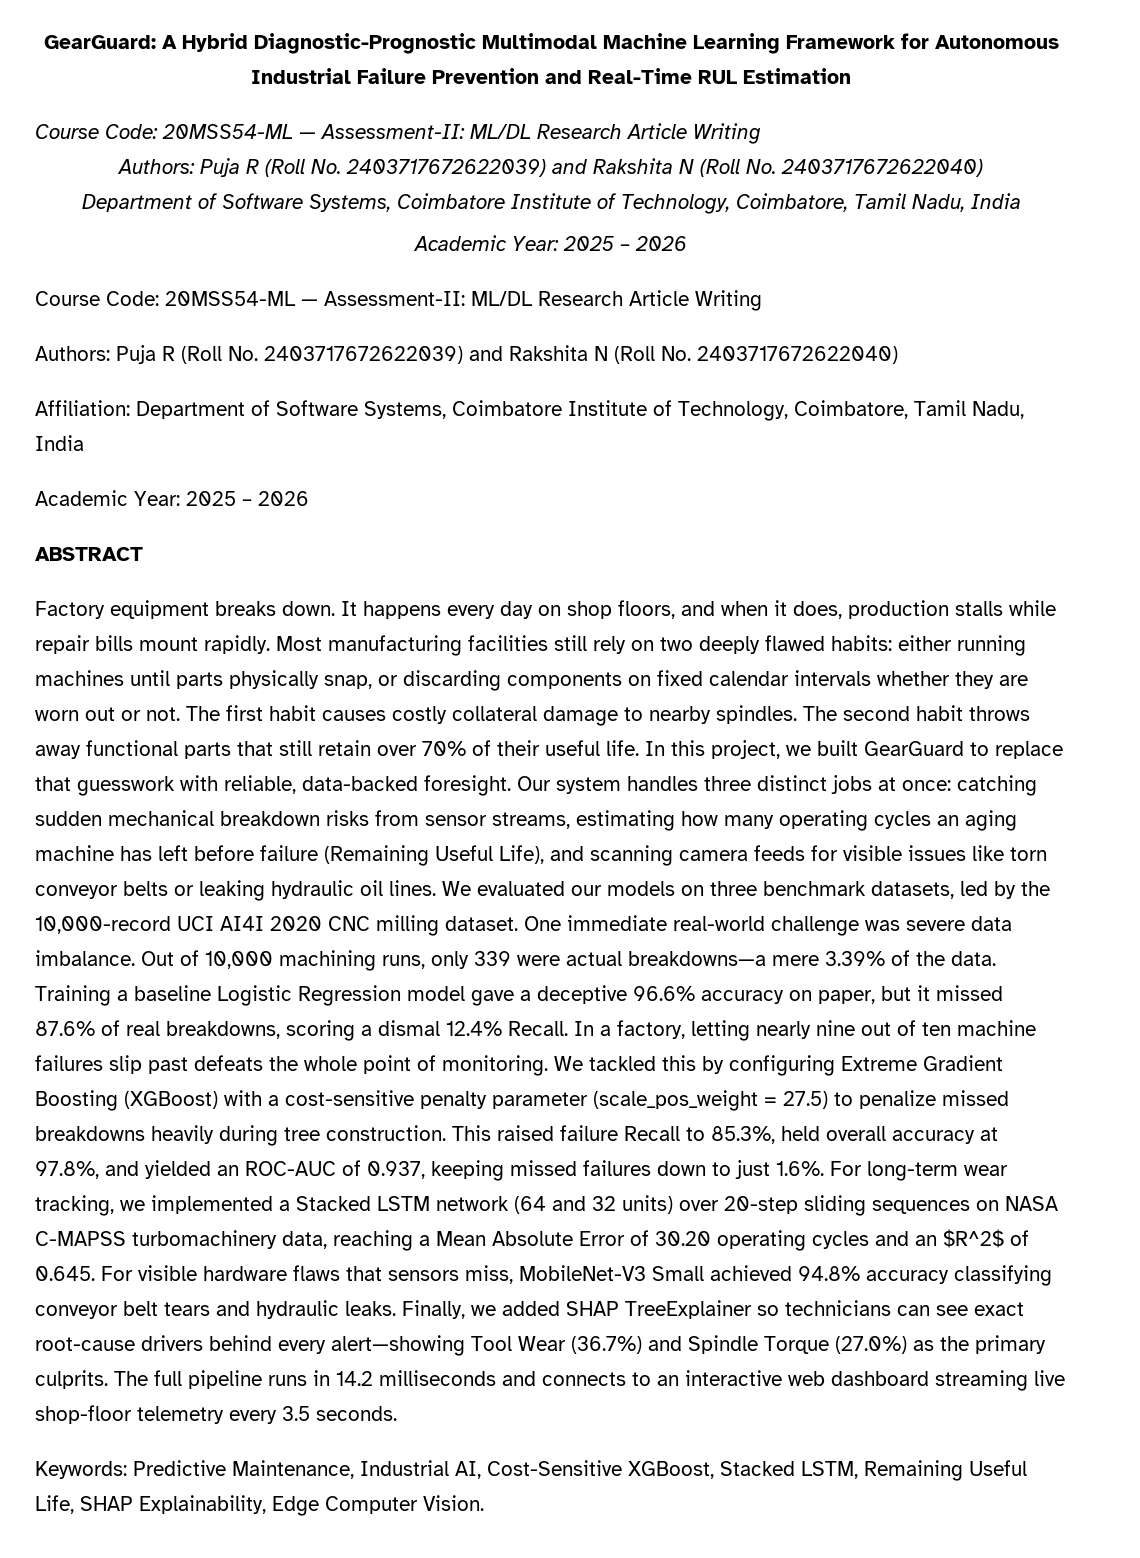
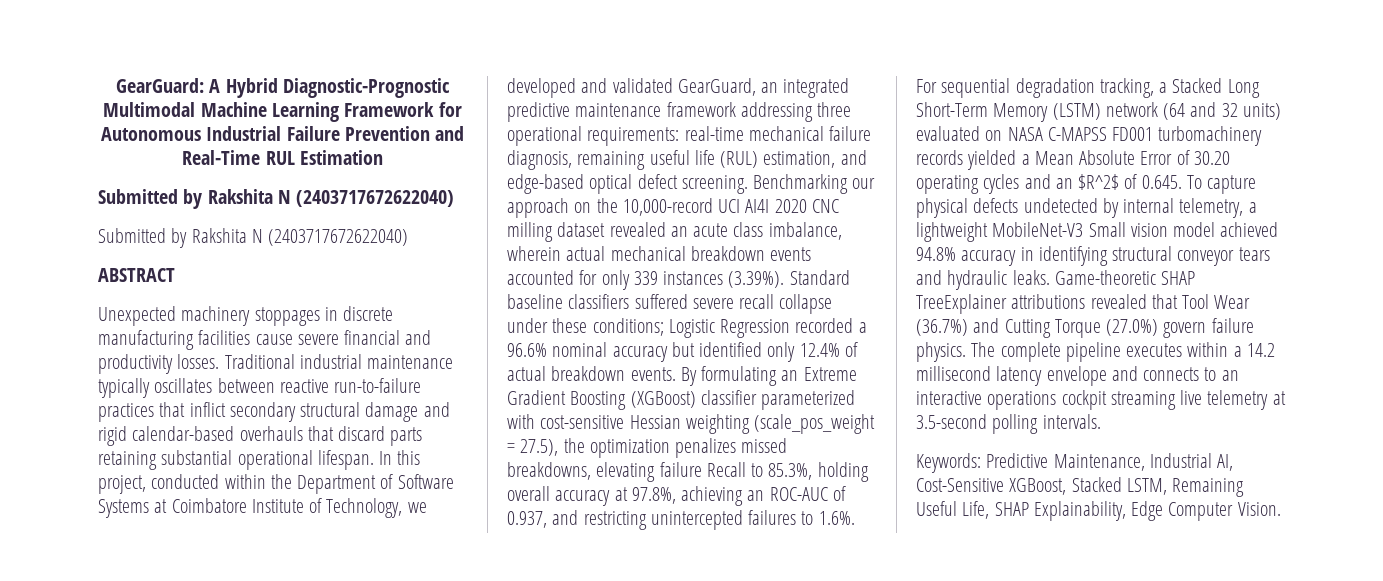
[35,123,761,144] [117,158,983,177] [81,193,1021,214] [413,235,687,251] [35,290,762,311] [35,345,898,364] [35,400,1024,421] [35,435,84,451] [35,490,309,506] [35,547,143,561] [35,600,1056,619] [35,635,1026,656] [35,670,1028,691] [35,705,1030,726] [35,740,1063,759] [35,775,1037,796] [35,810,1017,831] [35,845,1047,866] [35,880,1016,901] Course Code: 20MSS54-ML — Assessment-II: ML/DL Research Article Writing // Authors: Puja R (Roll No. 2403717672622039) and Rakshita N (Roll No. 2403717672622040) // Department of Software Systems, Coimbatore Institute of Technology, Coimbatore, Tamil Nadu, India // Academic Year: 2025 – 2026 // Course Code: 20MSS54-ML — Assessment-II: ML/DL Research Article Writing // Authors: Puja R (Roll No. 2403717672622039) and Rakshita N (Roll No. 2403717672622040) // Affiliation: Department of Software Systems, Coimbatore Institute of Technology, Coimbatore, Tamil Nadu, India // Academic Year: 2025 – 2026 // ABSTRACT // Factory equipment breaks down. It happens every day on shop floors, and when it does, production stalls while repair bills mount rapidly. Most manufacturing facilities still rely on two deeply flawed habits: either running machines until parts physically snap, or discarding components on fixed calendar intervals whether they are worn out or not. The first habit causes costly collateral damage to nearby spindles. The second habit throws away functional parts that still retain over 70% of their useful life. In this project, we built GearGuard to replace that guesswork with reliable, data-backed foresight. Our system handles three distinct jobs at once: catching sudden mechanical breakdown risks from sensor streams, estimating how many operating cycles an aging machine has left before failure (Remaining Useful Life), and scanning camera feeds for visible issues like torn conveyor belts or leaking hydraulic oil lines. We evaluated our models on three benchmark datasets, led by -> [98,189,455,209] [98,228,409,248] [98,268,175,282] [98,306,394,326] [98,330,432,350] [98,354,454,374] [98,378,422,398] [98,402,450,422] [98,426,423,446] [98,450,421,470] [98,474,454,494] [98,498,427,518] [507,78,850,98] [507,102,852,122] [507,126,872,146] [507,150,867,170] [507,174,876,194] [507,198,592,218] Submitted by Rakshita N (2403717672622040) // Submitted by Rakshita N (2403717672622040) // ABSTRACT // Unexpected machinery stoppages in discrete manufacturing facilities cause severe financial and productivity losses. Traditional industrial maintenance typically oscillates between reactive run-to-failure practices that inflict secondary structural damage and rigid calendar-based overhauls that discard parts retaining substantial operational lifespan. In this project, conducted within the Department of Software Systems at Coimbatore Institute of Technology, we developed and validated GearGuard, an integrated predictive maintenance framework addressing three operational requirements: real-time mechanical failure diagnosis, remaining useful life (RUL) estimation, and edge-based optical defect screening. Benchmarking our approach on
[445,915,1012,936] [35,950,996,971] [35,985,1003,1006] [35,1020,1036,1041] [35,1055,1003,1076] [35,1090,1009,1111] [35,1125,554,1146] dataset. One immediate real-world challenge was severe data imbalance. Out of 10,000 machining runs, only 339 were actual breakdowns—a mere 3.39% of the data. Training a baseline Logistic Regression model gave a deceptive 96.6% accuracy on paper, but it missed 87.6% of real breakdowns, scoring a dismal 12.4% Recall. In a factory, letting nearly nine out of ten machine failures slip past defeats the whole point of monitoring. We tackled this by configuring Extreme Gradient Boosting (XGBoost) with a cost-sensitive penalty parameter (scale_pos_weight = 27.5) to penalize missed breakdowns heavily during tree construction. This raised -> [557,222,842,240] [507,246,812,261] [507,270,850,290] [507,294,833,314] [507,318,867,338] [507,342,858,362] [507,366,857,386] [507,390,856,410] [507,414,876,434] [507,438,788,458] [507,462,656,482] dataset revealed an acute class imbalance, wherein actual mechanical breakdown events accounted for only 339 instances (3.39%). Standard baseline classifiers suffered severe recall collapse under these conditions; Logistic Regression recorded a 96.6% nominal accuracy but identified only 12.4% of actual breakdown events. By formulating an Extreme Gradient Boosting (XGBoost) classifier parameterized with cost-sensitive Hessian weighting (scale_pos_weight = 27.5), the optimization penalizes missed breakdowns, elevating
[781,1126,820,1141] held -> [817,462,869,482] holding
[105,1160,211,1179] and yielded -> [681,486,744,506] achieving
[431,1160,1008,1181] [35,1195,430,1216] keeping missed failures down to just 1.6%. For long-term wear tracking, we implemented a Stacked LSTM -> [552,510,855,530] [916,78,1260,98] [916,102,1101,122] and restricting unintercepted failures to 1.6%. For sequential degradation tracking, a Stacked Long Short-Term Memory (LSTM)
[679,1195,1058,1216] [35,1230,413,1251] over 20-step sliding sequences on NASA C-MAPSS turbomachinery data, reaching -> [916,126,1263,146] [916,150,1017,170] evaluated on NASA C-MAPSS FD001 turbomachinery records yielded
[101,1265,1052,1286] [35,1300,1024,1319] [35,1335,465,1356] For visible hardware flaws that sensors miss, MobileNet-V3 Small achieved 94.8% accuracy classifying conveyor belt tears and hydraulic leaks. Finally, we added SHAP TreeExplainer so technicians can see exact root-cause drivers behind every alert—showing -> [1186,175,1257,194] [916,198,1257,218] [916,222,1279,242] [916,246,1270,266] [916,270,1196,290] [916,294,1178,314] To capture physical defects undetected by internal telemetry, a lightweight MobileNet-V3 Small vision model achieved 94.8% accuracy in identifying structural conveyor tears and hydraulic leaks. Game-theoretic SHAP TreeExplainer attributions revealed that
[688,1335,758,1354] Spindle -> [1004,319,1051,338] Cutting
[913,1335,1046,1354] [35,1370,496,1389] as the primary culprits. The full pipeline runs in 14.2 milliseconds -> [1163,318,1254,338] [916,342,1275,362] [916,366,1107,386] govern failure physics. The complete pipeline executes within a 14.2 millisecond latency envelope
[788,1370,1065,1391] [35,1405,397,1424] web dashboard streaming live shop-floor telemetry every 3.5 seconds. -> [987,390,1286,410] [916,414,1101,434] operations cockpit streaming live telemetry at 3.5-second polling intervals.

